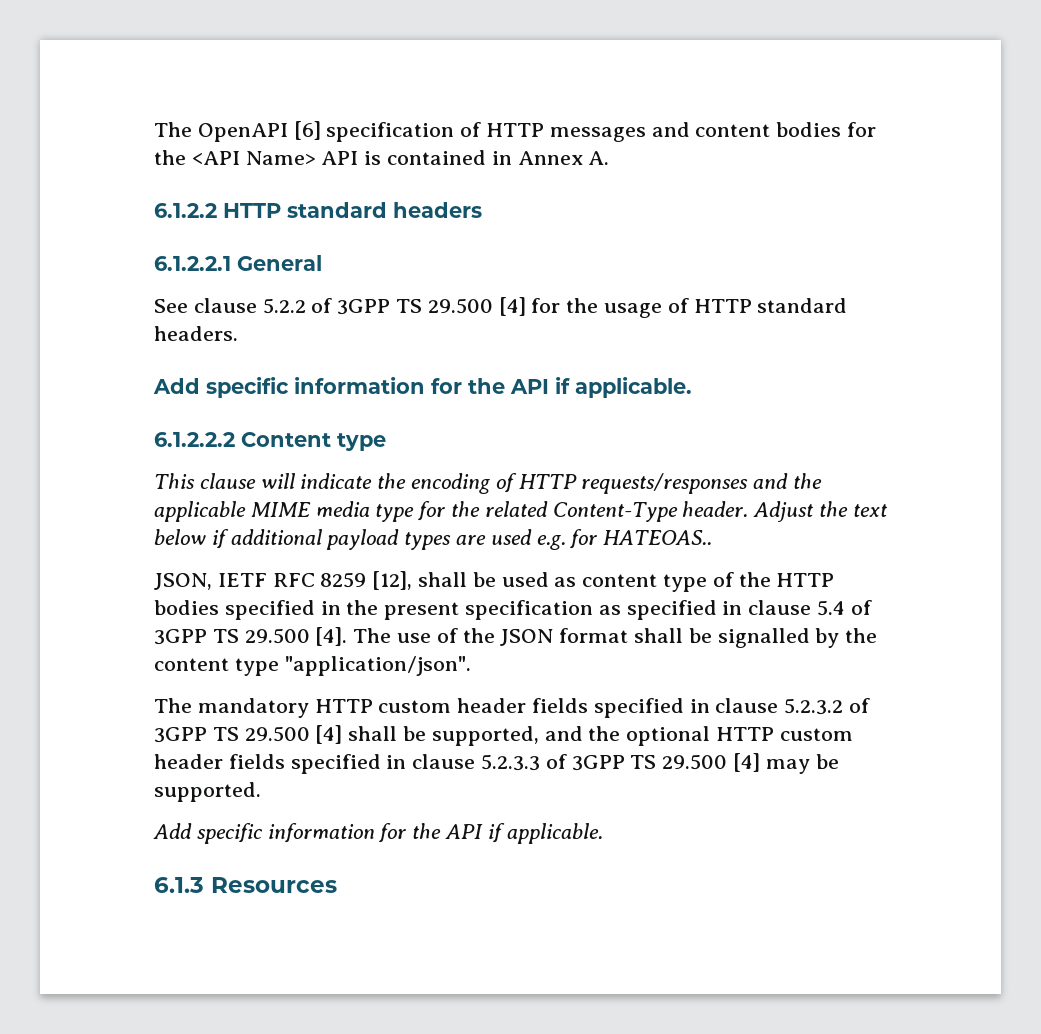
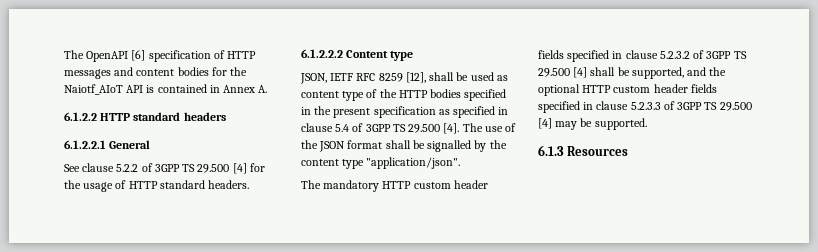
[191,151,316,165] <API Name> -> [64,84,123,95] Naiotf_AIoT
[153,377,692,398] [154,432,386,451] [154,473,823,494] [154,501,888,522] [154,529,713,550] Add specific information for the API if applicable. // 6.1.2.2.2 Content type // This clause will indicate the encoding of HTTP requests/responses and the applicable MIME media type for the related Content-Type header. Adjust the text below if additional payload types are used e.g. for HATEOAS.. -> [301,49,414,61] 6.1.2.2.2 Content type
[153,823,603,844] // Add specific information for the API if applicable. -> (647, 124) none

